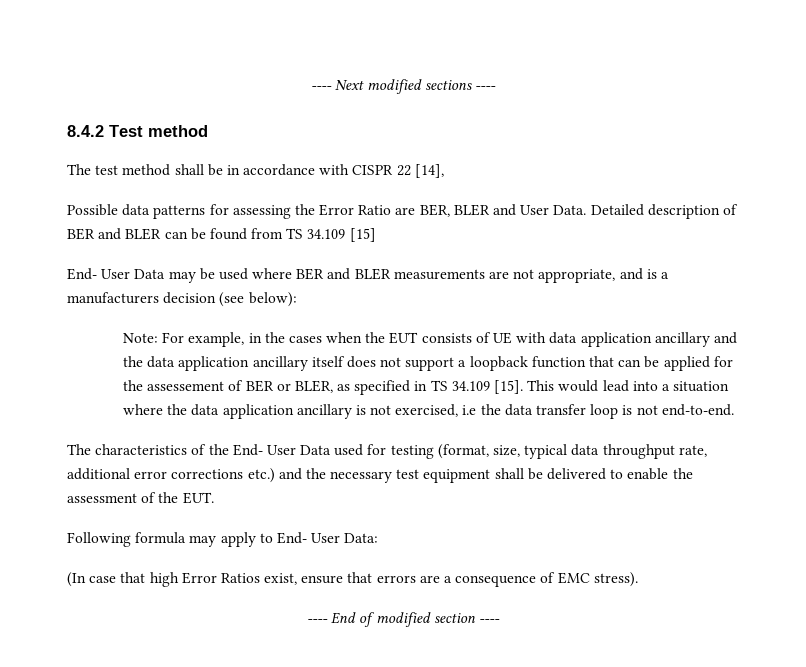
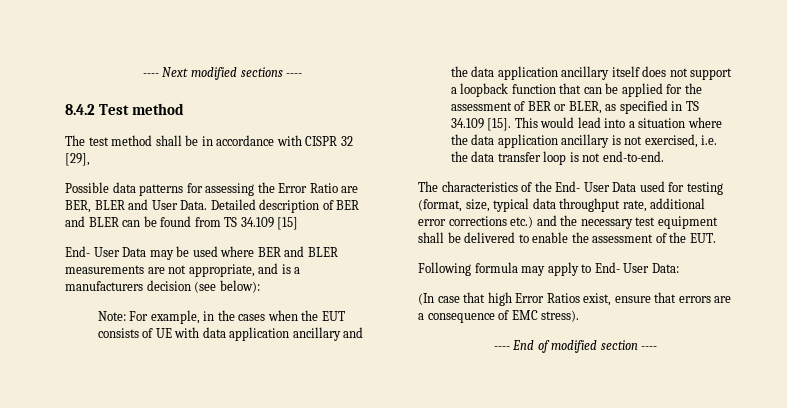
[396,164,444,178] 22 [14], -> [340,136,353,146] [65,153,90,166] 32 [29],
[147,381,225,391] assessement -> [450,102,512,111] assessment
[462,405,477,415] i.e -> [701,135,718,145] i.e.

